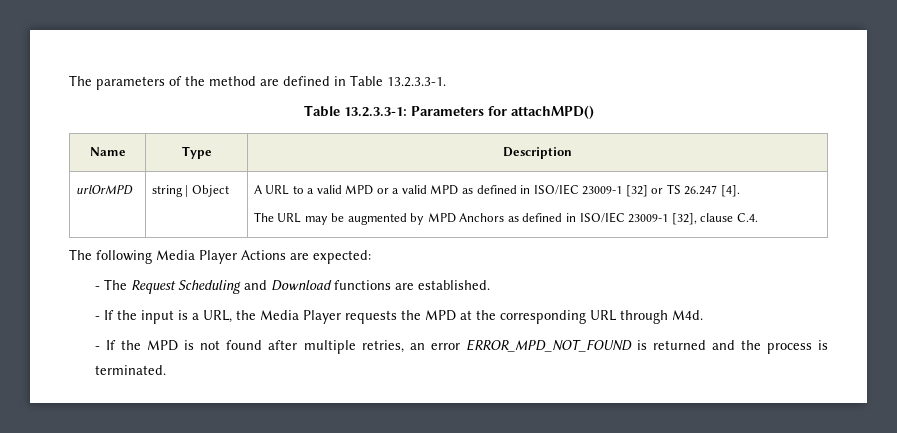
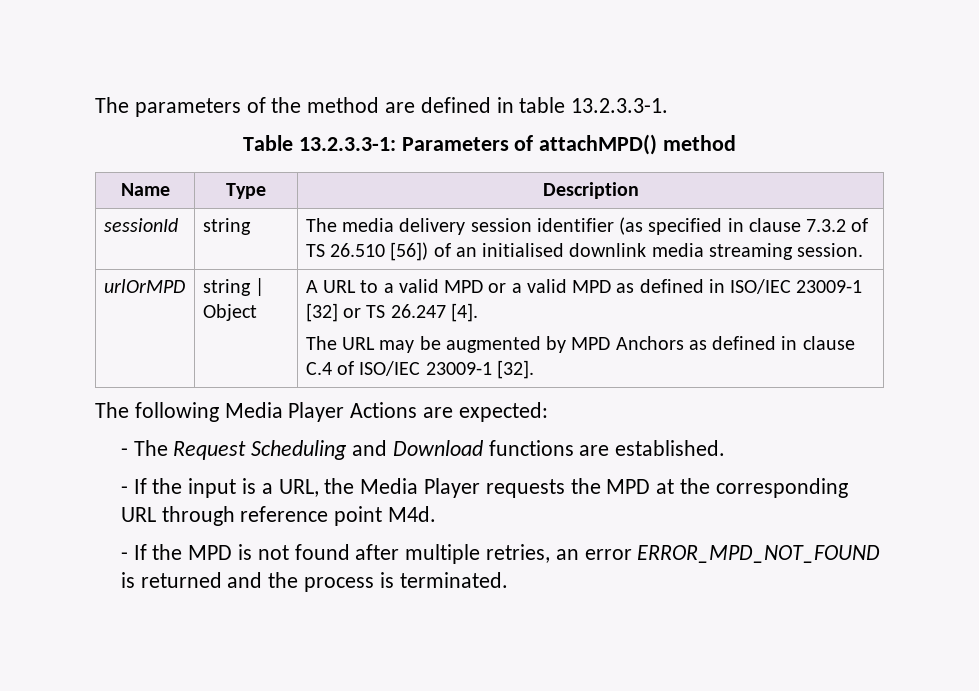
[350,75,383,86] Table -> [519,97,566,113] table
[487,106,507,116] for -> [514,135,534,151] of
(594, 112) none -> [663,135,737,151] method
(572, 153) none -> [103,218,178,232] [202,218,251,235] [305,217,869,235] [305,242,864,261] // sessionId | string | The media delivery session identifier (as specified in clause 7.3.2 of TS 26.510 [56]) of an initialised downlink media streaming session.
[579,212,758,225] ISO/IEC 23009-1 [32], clause C.4. -> [802,336,855,350] [305,360,534,379] clause C.4 of ISO/IEC 23009-1 [32].
(669, 317) none -> [240,506,383,526] reference point

